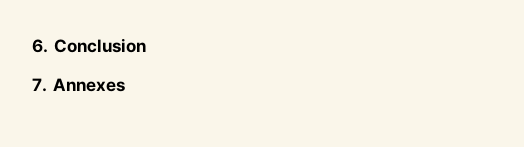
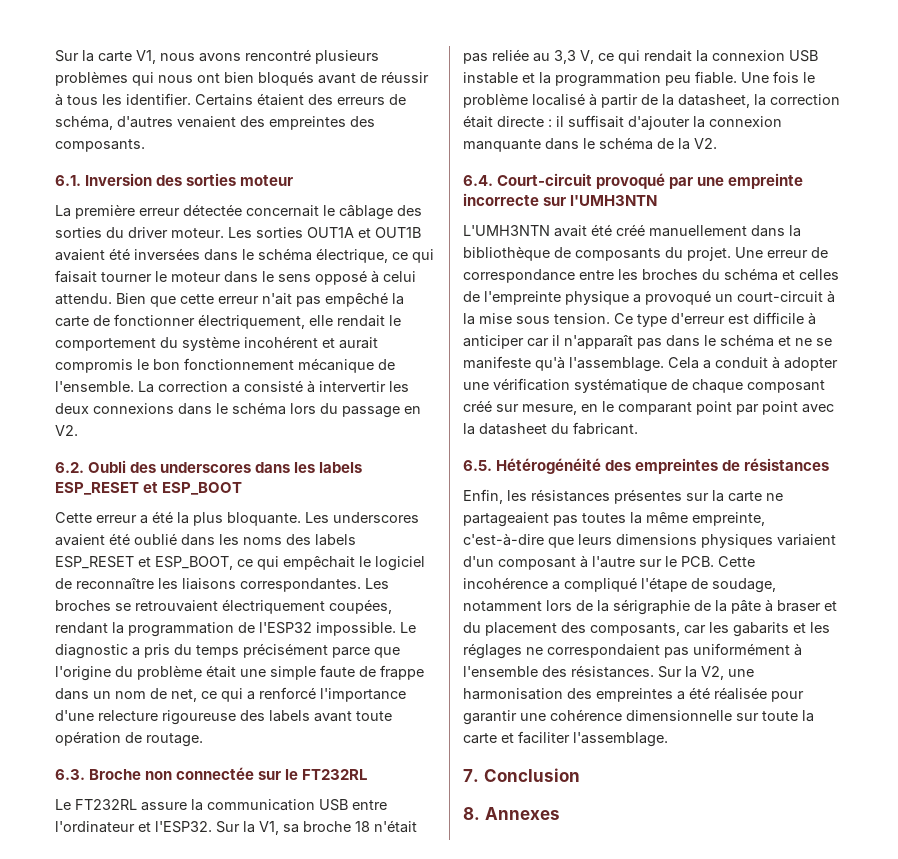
[32,39,48,53] 6. -> [55,49,379,64] [55,71,429,86] [55,93,406,106] [55,115,375,130] [55,139,145,152] [55,173,294,186] [55,204,422,220] [55,227,421,238] [55,248,434,263] [55,270,416,285] [55,292,404,307] [55,314,401,329] [55,336,378,351] [55,358,395,373] [55,380,409,393] [55,402,421,418] [55,425,78,436] [55,460,363,473] [55,482,243,495] [55,511,419,526] [55,533,356,546] [55,556,425,571] [55,578,389,592] [55,599,392,614] [55,622,416,637] [55,643,400,659] [55,665,424,681] [55,687,406,702] [55,710,392,725] [55,731,203,747] [55,767,368,780] [55,799,387,811] [55,820,417,835] [463,49,818,64] [463,71,815,87] [463,93,840,108] [463,115,782,130] [463,137,717,152] [463,173,804,189] [463,193,658,206] [463,224,801,237] [463,246,828,261] [463,268,839,283] [463,290,835,305] [463,312,816,327] [463,334,832,349] [463,356,838,372] [463,378,825,393] [463,400,834,415] [463,422,638,435] [463,458,830,474] [463,489,783,504] [463,512,765,527] [463,533,836,548] [463,555,755,570] [463,577,776,593] [463,599,837,615] [463,622,830,637] [463,643,802,659] [463,665,754,680] [463,687,804,702] [463,709,814,725] [463,731,668,747] [463,769,479,782] Sur la carte V1, nous avons rencontré plusieurs problèmes qui nous ont bien bloqués avant de réussir à tous les identifier. Certains étaient des erreurs de schéma, d'autres venaient des empreintes des composants. // 6.1. Inversion des sorties moteur // La première erreur détectée concernait le câblage des sorties du driver moteur. Les sorties OUT1A et OUT1B avaient été inversées dans le schéma électrique, ce qui faisait tourner le moteur dans le sens opposé à celui attendu. Bien que cette erreur n'ait pas empêché la carte de fonctionner électriquement, elle rendait le comportement du système incohérent et aurait compromis le bon fonctionnement mécanique de l'ensemble. La correction a consisté à intervertir les deux connexions dans le schéma lors du passage en V2. // 6.2. Oubli des underscores dans les labels ESP_RESET et ESP_BOOT // Cette erreur a été la plus bloquante. Les underscores avaient été oublié dans les noms des labels ESP_RESET et ESP_BOOT, ce qui empêchait le logiciel de reconnaître les liaisons correspondantes. Les broches se retrouvaient électriquement coupées, rendant la programmation de l'ESP32 impossible. Le diagnostic a pris du temps précisément parce que l'origine du problème était une simple faute de frappe dans un nom de net, ce qui a renforcé l'importance d'une relecture rigoureuse des labels avant toute opération de routage. // 6.3. Broche non connectée sur le FT232RL // Le FT232RL assure la communication USB entre l'ordinateur et l'ESP32. Sur la V1, sa broche 18 n'était pas reliée au 3,3 V, ce qui rendait la connexion USB instable et la programmation peu fiable. Une fois le problème localisé à partir de la datasheet, la correction était directe : il suffisait d'ajouter la connexion manquante dans le schéma de la V2. // 6.4. Court-circuit provoqué par une empreinte incorrecte sur l'UMH3NTN // L'UMH3NTN avait été créé manuellement dans la bibliothèque de composants du projet. Une erreur de correspondance entre les broches du schéma et celles de l'empreinte physique a provoqué un court-circuit à la mise sous tension. Ce type d'erreur est difficile à anticiper car il n'apparaît pas dans le schéma et ne se manifeste qu'à l'assemblage. Cela a conduit à adopter une vérification systématique de chaque composant créé sur mesure, en le comparant point par point avec la datasheet du fabricant. // 6.5. Hétérogénéité des empreintes de résistances // Enfin, les résistances présentes sur la carte ne partageaient pas toutes la même empreinte, c'est-à-dire que leurs dimensions physiques variaient d'un composant à l'autre sur le PCB. Cette incohérence a compliqué l'étape de soudage, notamment lors de la sérigraphie de la pâte à braser et du placement des composants, car les gabarits et les réglages ne correspondaient pas uniformément à l'ensemble des résistances. Sur la V2, une harmonisation des empreintes a été réalisée pour garantir une cohérence dimensionnelle sur toute la carte et faciliter l'assemblage. // 7.
[32,78,47,92] 7. -> [463,807,480,820] 8.

